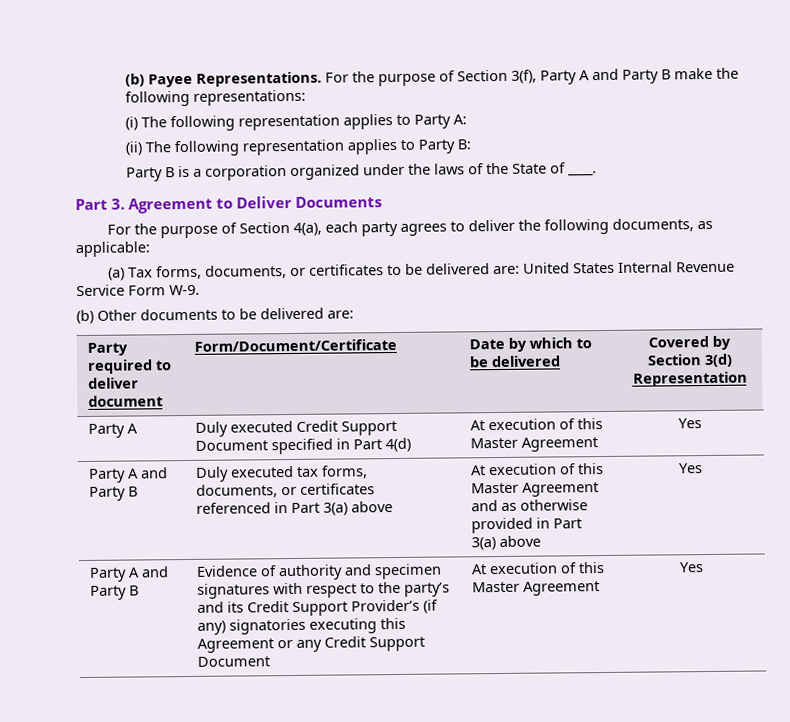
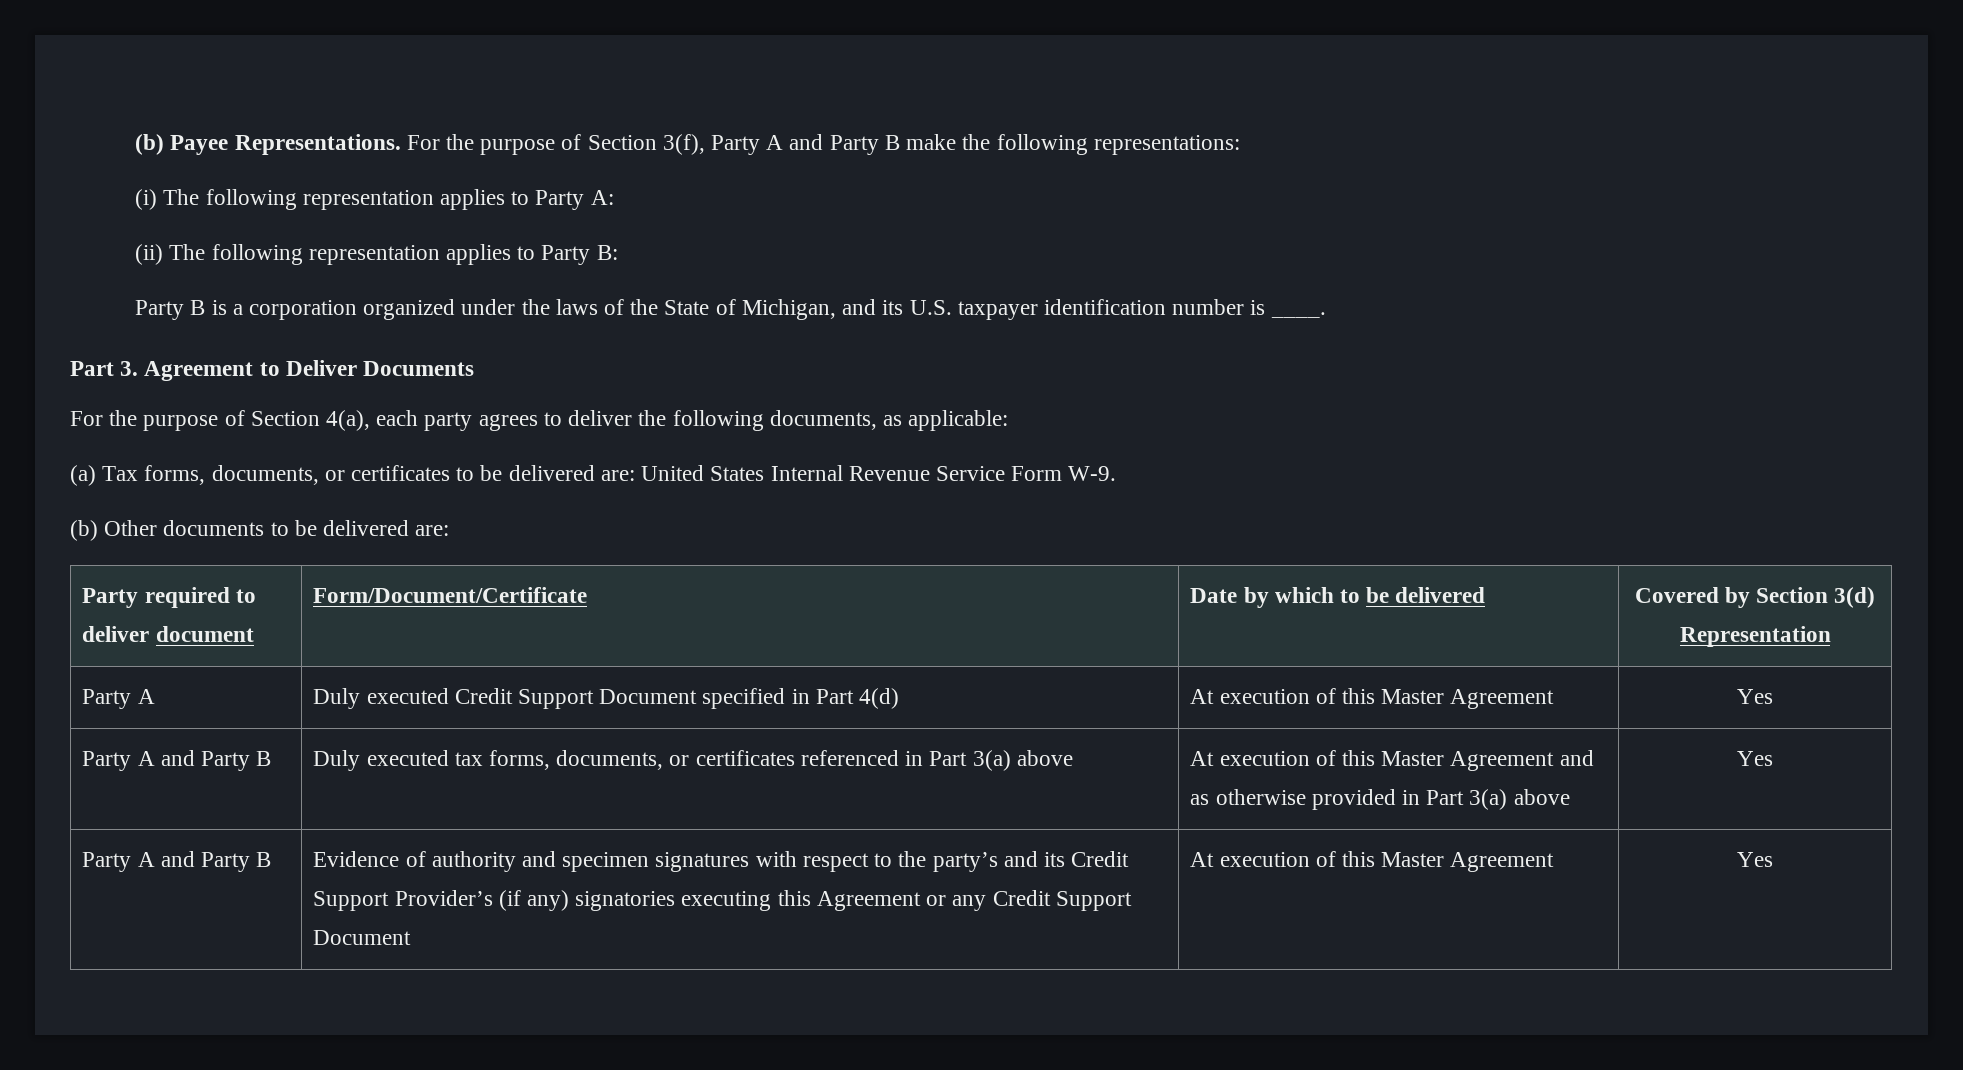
(567, 168) none -> [741,299,1266,320] Michigan, and its U.S. taxpayer identification number is

